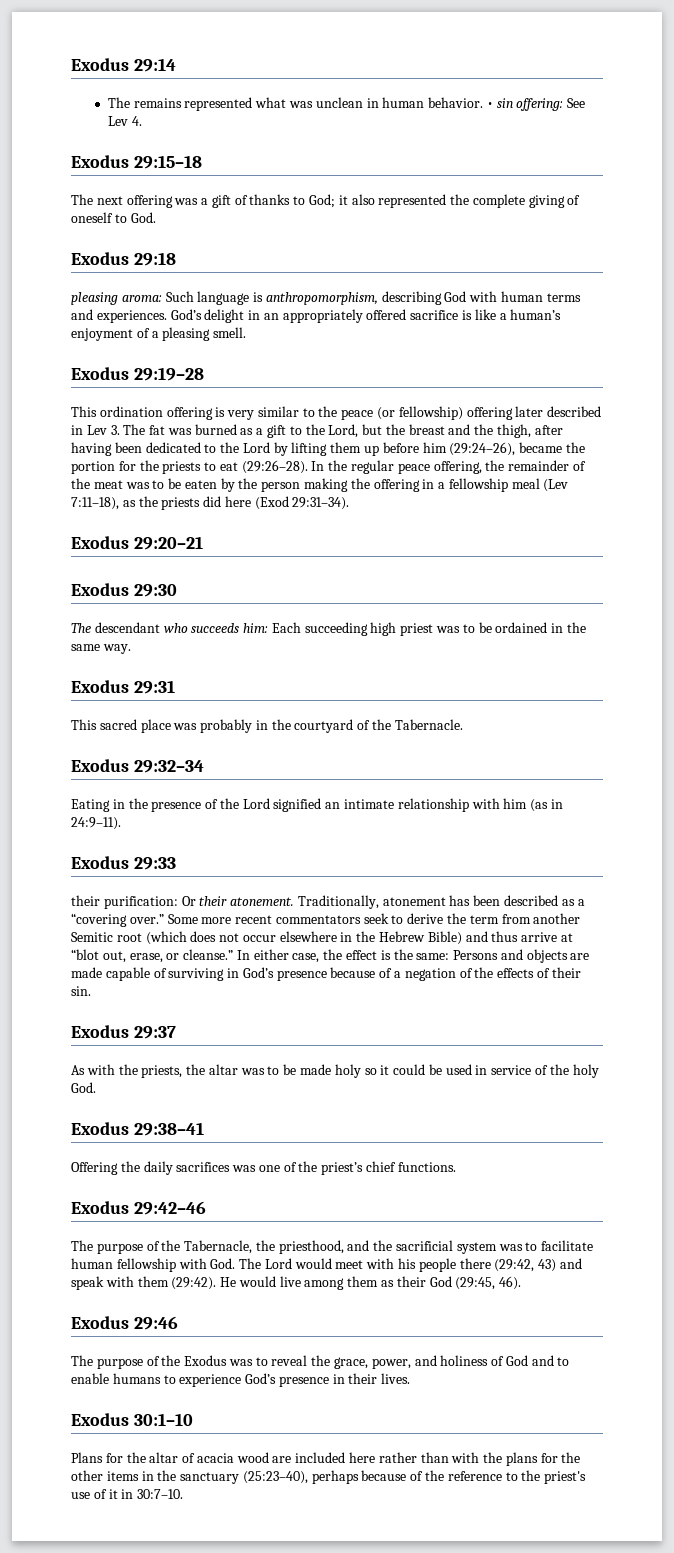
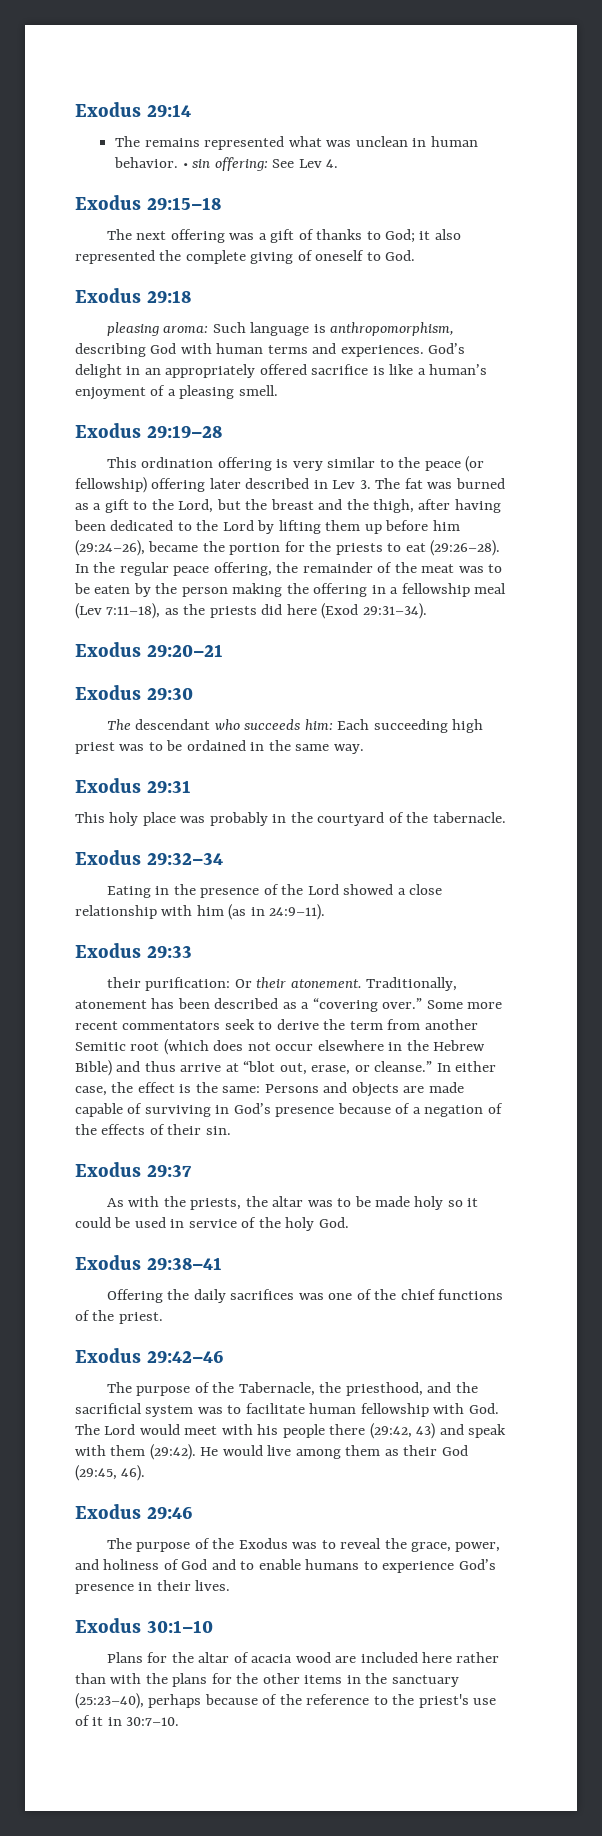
[99,719,137,730] sacred -> [109,812,139,826] holy
[394,719,463,730] Tabernacle. -> [432,812,506,823] tabernacle.
[273,798,395,812] signified an intimate -> [343,884,443,895] showed a close
[321,1161,456,1175] priest’s chief functions. -> [400,1289,504,1300] [75,1310,163,1324] chief functions of the priest.

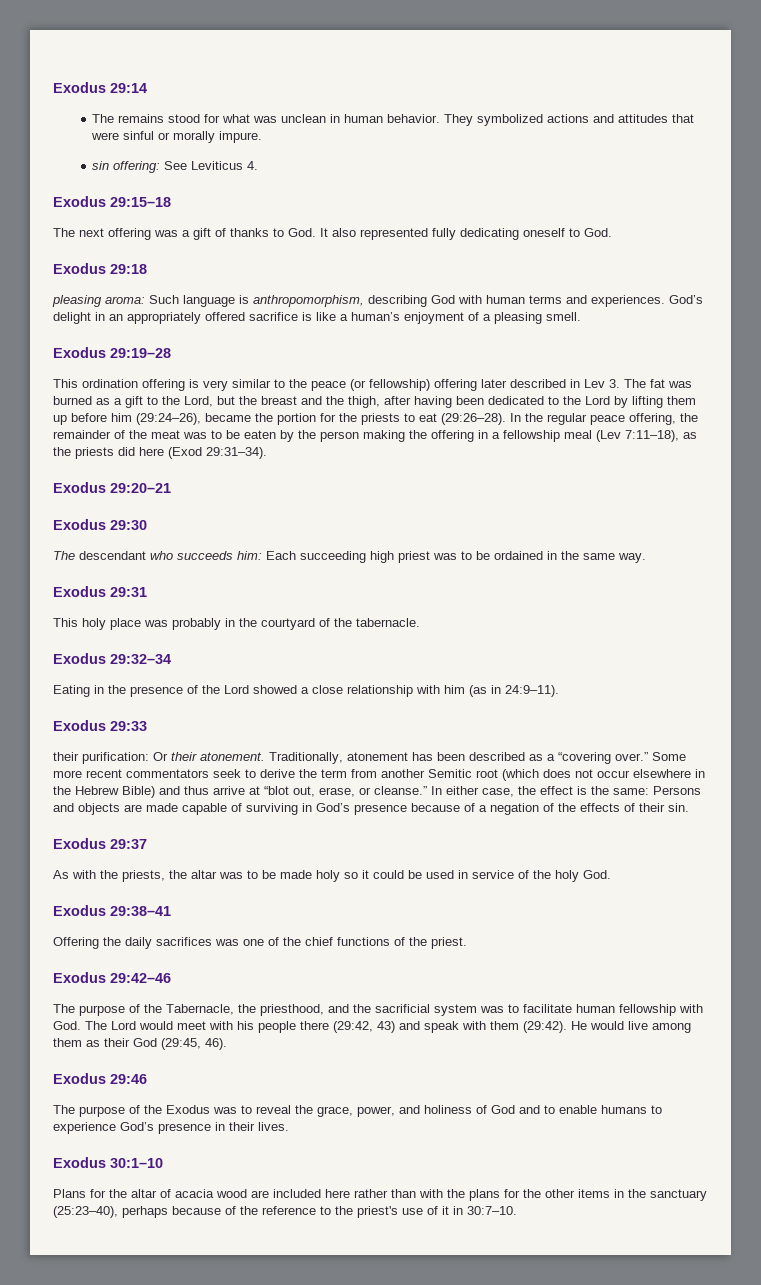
[204,136,285,150] represented -> [168,114,221,123] stood for
[182,163,188,168] • -> [444,114,695,126] [91,131,263,143] They symbolized actions and attitudes that were sinful or morally impure. //
[298,159,322,168] Lev -> [191,161,244,170] Leviticus
[385,229,461,243] [75,250,313,264] God; it also represented the complete giving of -> [288,228,519,240] God. It also represented fully dedicating

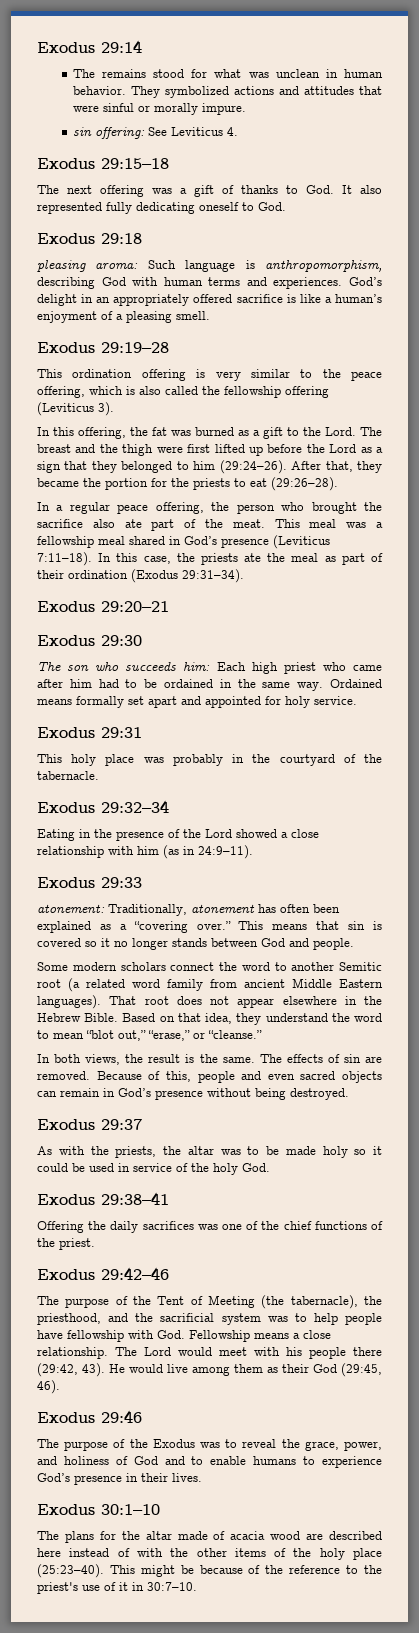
[350,379,646,391] (or fellowship) offering later described in Lev 3. The -> [37,386,329,398] [37,402,114,416] [37,427,148,439] offering, which is also called the fellowship offering (Leviticus 3). // In this offering, the
[184,396,696,408] [53,413,201,425] Lord, but the breast and the thigh, after having been dedicated to the Lord by lifting them up before him (29:24–26), -> [325,427,382,436] [37,444,384,456] [37,460,383,474] Lord. The breast and the thigh were first lifted up before the Lord as a sign that they belonged to him (29:24–26). After that, they
[510,413,543,422] In the -> [37,502,64,511] // In a
[53,430,697,442] [53,447,202,459] remainder of the meat was to be eaten by the person making the offering in a fellowship meal (Lev 7:11–18), as the priests did here (Exod -> [236,502,383,514] [37,519,384,531] [37,535,330,549] [37,552,384,566] [37,569,178,583] person who brought the sacrifice also ate part of the meat. This meal was a fellowship meal shared in God’s presence (Leviticus 7:11–18). In this case, the priests ate the meal as part of their ordination (Exodus
[79,551,146,560] descendant -> [67,665,90,671] son
[300,551,366,563] succeeding -> (246, 666) none
[433,553,457,560] was -> [322,662,382,671] [37,679,119,688] who came after him had
(646, 558) none -> [330,679,383,688] [37,696,357,708] Ordained means formally set apart and appointed for holy service.
[53,752,686,764] [53,769,539,781] their purification: Or their atonement. Traditionally, atonement has been described as a “covering over.” Some more recent commentators seek to derive the term from another Semitic root (which -> [37,904,340,916] [37,921,383,933] [37,938,354,950] [37,962,382,971] [37,978,383,992] [37,995,169,1009] atonement: Traditionally, atonement has often been explained as a “covering over.” This means that sin is covered so it no longer stands between God and people. // Some modern scholars connect the word to another Semitic root (a related word family from ancient Middle Eastern languages). That root
[597,770,630,778] occur -> [237,998,275,1008] appear
[122,786,701,798] [53,803,689,815] Bible) and thus arrive at “blot out, erase, or cleanse.” In either case, the effect is the same: Persons and objects are made capable of surviving in God’s presence because of a negation of the effects of their sin. -> [84,1013,383,1025] [37,1030,262,1041] [37,1054,382,1065] [37,1071,382,1083] [37,1088,349,1100] Bible. Based on that idea, they understand the word to mean “blot out,” “erase,” or “cleanse.” // In both views, the result is the same. The effects of sin are removed. Because of this, people and even sacred objects can remain in God’s presence without being destroyed.
[166,1004,234,1015] Tabernacle, -> [157,1295,358,1309] Tent of Meeting (the tabernacle),
[523,1004,703,1016] [53,1021,81,1030] facilitate human fellowship with God. -> [313,1313,382,1325] [37,1330,331,1342] [37,1347,108,1359] help people have fellowship with God. Fellowship means a close relationship.
[377,1021,567,1033] 43) and speak with them (29:42). -> [82,1363,105,1377] 43).
[53,1189,86,1198] Plans -> [37,1531,94,1543] The plans
(157, 1193) none -> [177,1531,208,1540] made
[273,1189,707,1201] [53,1206,168,1218] included here rather than with the plans for the other items in the sanctuary (25:23–40), perhaps -> [329,1531,382,1540] [37,1548,383,1560] [37,1564,194,1578] described here instead of with the other items of the holy place (25:23–40). This might be

